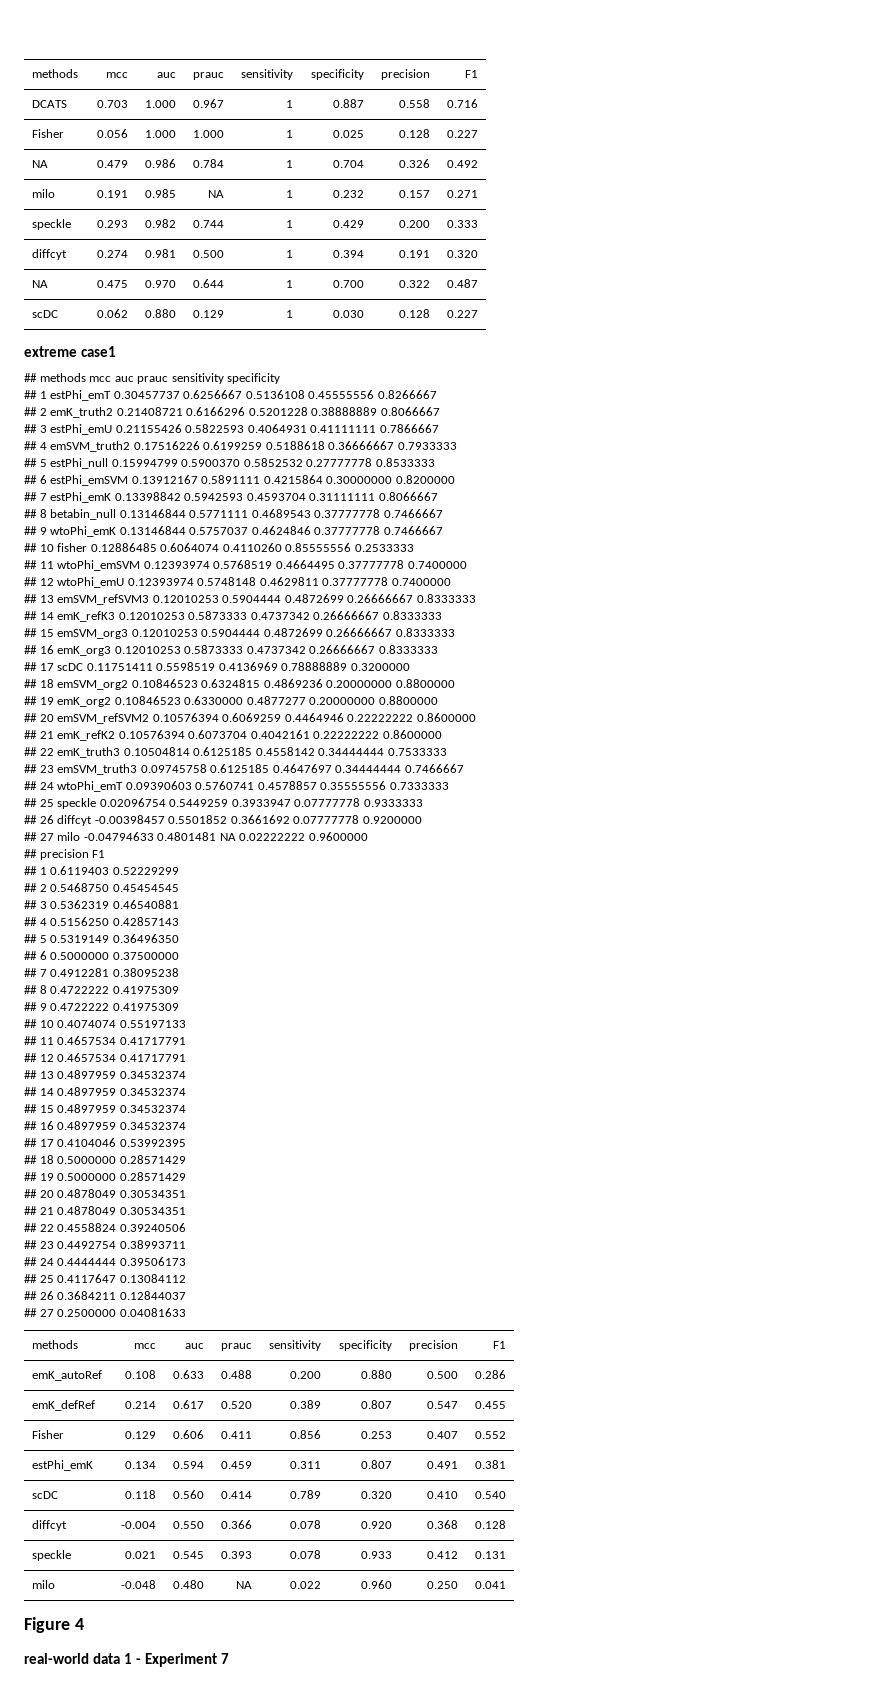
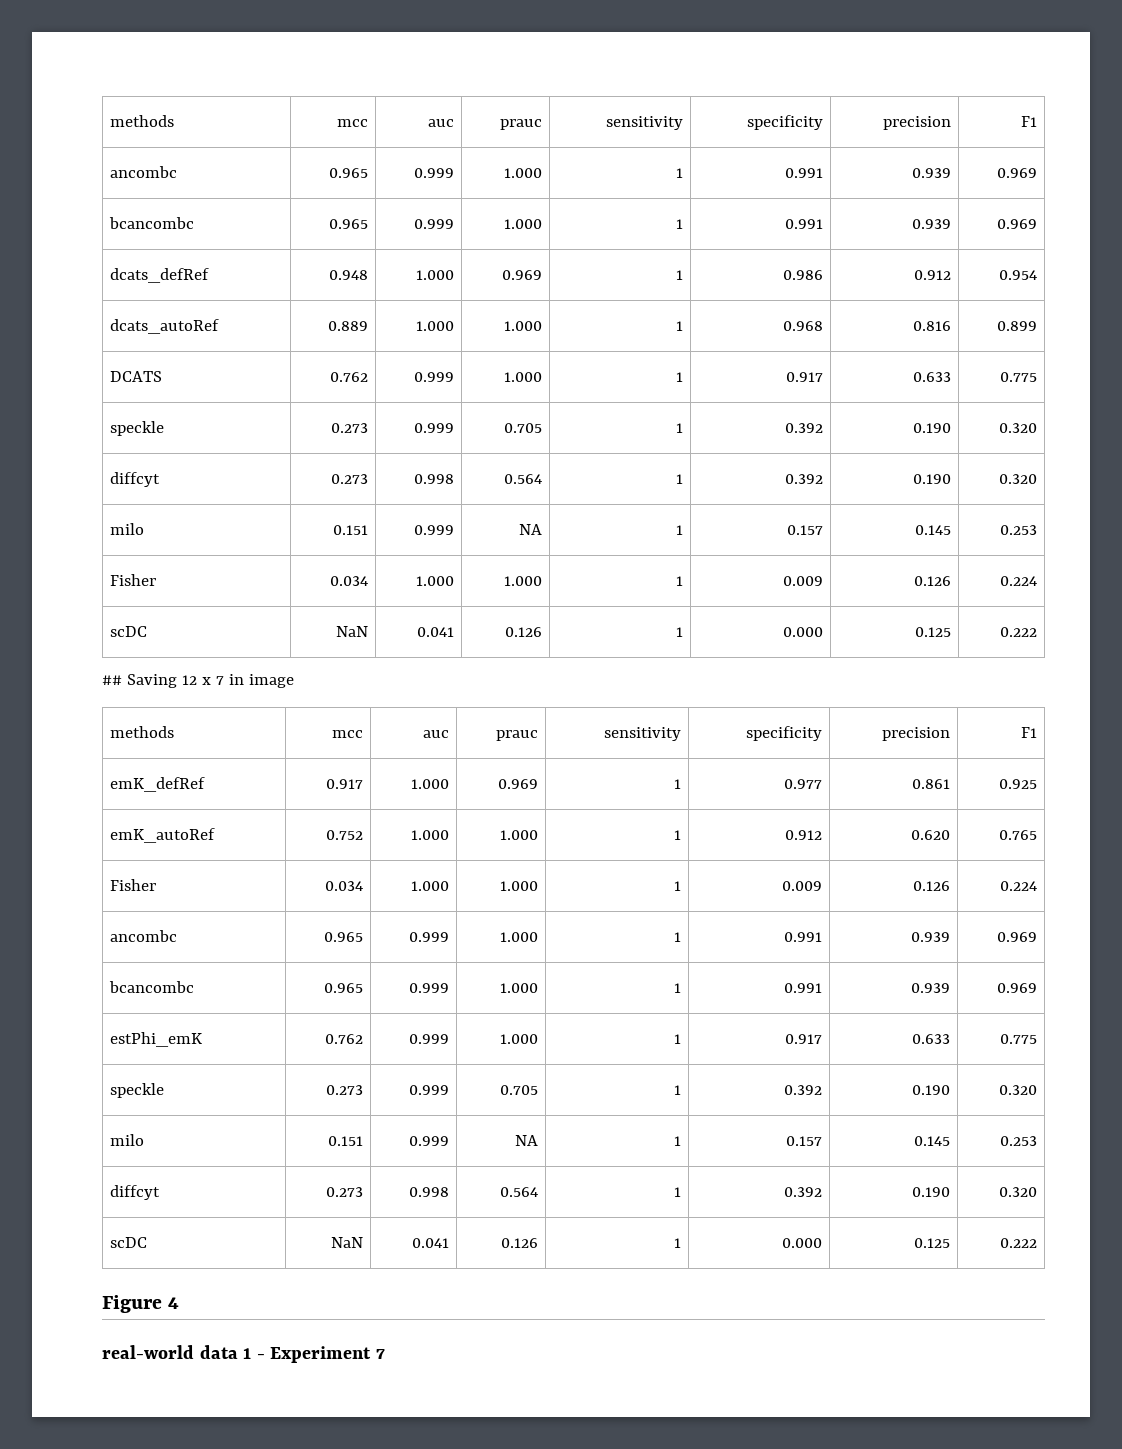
[32,69,79,78] [105,72,128,78] [156,72,176,78] [192,72,224,80] [240,69,293,80] [310,69,364,80] [380,69,430,80] [464,70,478,78] [32,100,68,108] [96,100,128,108] [144,100,176,108] [192,99,224,108] [285,100,293,108] [332,99,364,108] [398,99,430,108] [446,99,478,108] [32,129,65,138] [96,129,128,138] [144,130,176,138] [192,130,224,138] [285,130,293,138] [332,130,364,138] [398,129,430,138] [446,130,478,138] [32,160,49,168] [96,160,128,168] [144,159,176,168] [192,159,224,168] [285,160,293,168] [332,160,364,168] [398,159,430,168] [446,160,478,168] [32,189,56,198] [96,190,128,198] [144,189,176,198] [207,190,224,198] [285,190,293,198] [332,190,364,198] [398,190,430,198] [446,190,478,198] [32,219,72,230] [96,220,128,228] [144,219,176,228] [192,220,224,228] [285,220,293,228] [332,220,364,228] [398,220,430,228] [446,220,478,228] [32,249,68,260] [96,250,128,258] [144,249,176,258] [192,250,224,258] [285,250,293,258] [332,250,364,258] [398,250,430,258] [446,250,478,258] [32,280,49,288] [96,280,128,288] [144,280,176,288] [192,279,224,288] [285,280,293,288] [332,280,364,288] [398,280,430,288] [446,279,478,288] [32,310,59,318] [96,309,128,318] [144,309,176,318] [192,310,224,318] [285,310,293,318] [332,310,364,318] [398,309,430,318] [446,310,478,318] [24,346,117,357] [24,373,281,384] [24,390,437,401] [24,407,440,418] [24,424,439,435] [24,441,457,452] [24,458,435,469] [24,475,455,486] [24,492,438,503] [24,509,443,520] [24,526,443,537] [24,543,414,552] [24,560,467,571] [24,577,451,588] [24,594,476,605] [24,611,442,622] [24,628,455,639] [24,645,438,656] [24,662,410,671] [24,679,455,690] [24,696,438,707] [24,713,476,724] [24,730,442,741] [24,747,447,758] [24,764,464,775] [24,781,449,792] [24,798,423,809] [24,815,422,826] [24,832,368,841] [24,849,106,860] [24,866,179,875] [24,883,179,892] [24,900,179,909] [24,917,179,926] [24,934,179,943] [24,951,179,960] [24,968,179,977] [24,985,179,994] [24,1002,179,1011] [24,1019,186,1028] [24,1036,186,1045] [24,1053,186,1062] [24,1070,186,1079] [24,1087,186,1096] [24,1104,186,1113] [24,1121,186,1130] [24,1138,186,1147] [24,1155,186,1164] [24,1172,186,1181] [24,1189,186,1198] [24,1206,186,1215] [24,1223,186,1232] [24,1240,186,1249] [24,1257,186,1266] [24,1274,186,1283] [24,1291,186,1300] [24,1308,186,1317] [32,1340,79,1349] [133,1343,156,1349] [184,1343,204,1349] [220,1343,252,1351] [268,1340,321,1351] [338,1340,392,1351] [408,1340,458,1351] [492,1341,506,1349] [32,1370,103,1381] [124,1370,156,1379] [172,1370,204,1379] [220,1370,252,1379] [289,1371,321,1379] [360,1370,392,1379] [426,1371,458,1379] [474,1370,506,1379] [32,1400,96,1411] [124,1401,156,1409] [172,1400,204,1409] [220,1401,252,1409] [289,1400,321,1409] [360,1400,392,1409] [426,1401,458,1409] [474,1401,506,1409] [32,1430,65,1439] [124,1431,156,1439] [172,1430,204,1439] [220,1431,252,1439] [289,1430,321,1439] [360,1431,392,1439] [426,1431,458,1439] [474,1431,506,1439] [32,1460,94,1471] [124,1461,156,1469] [172,1461,204,1469] [220,1461,252,1469] [289,1461,321,1469] [360,1460,392,1469] [426,1461,458,1469] [474,1460,506,1469] [32,1491,59,1499] [124,1490,156,1499] [172,1490,204,1499] [220,1491,252,1499] [289,1490,321,1499] [360,1491,392,1499] [426,1491,458,1499] [474,1491,506,1499] [32,1520,68,1531] [120,1521,156,1529] [172,1521,204,1529] [220,1520,252,1529] [289,1520,321,1529] [360,1521,392,1529] [426,1520,458,1529] [474,1520,506,1529] [32,1550,72,1561] [124,1551,156,1559] [172,1551,204,1559] [220,1551,252,1559] [289,1550,321,1559] [360,1551,392,1559] [426,1551,458,1559] [474,1551,506,1559] [32,1580,56,1589] [120,1580,156,1589] [172,1580,204,1589] [235,1581,252,1589] [289,1581,321,1589] [360,1580,392,1589] [426,1581,458,1589] [474,1581,506,1589] methods | mcc | auc | prauc | sensitivity | specificity | precision | F1 // DCATS | 0.703 | 1.000 | 0.967 | 1 | 0.887 | 0.558 | 0.716 // Fisher | 0.056 | 1.000 | 1.000 | 1 | 0.025 | 0.128 | 0.227 // NA | 0.479 | 0.986 | 0.784 | 1 | 0.704 | 0.326 | 0.492 // milo | 0.191 | 0.985 | NA | 1 | 0.232 | 0.157 | 0.271 // speckle | 0.293 | 0.982 | 0.744 | 1 | 0.429 | 0.200 | 0.333 // diffcyt | 0.274 | 0.981 | 0.500 | 1 | 0.394 | 0.191 | 0.320 // NA | 0.475 | 0.970 | 0.644 | 1 | 0.700 | 0.322 | 0.487 // scDC | 0.062 | 0.880 | 0.129 | 1 | 0.030 | 0.128 | 0.227 // extreme case1 // ## methods mcc auc prauc sensitivity specificity // ## 1 estPhi_emT 0.30457737 0.6256667 0.5136108 0.45555556 0.8266667 // ## 2 emK_truth2 0.21408721 0.6166296 0.5201228 0.38888889 0.8066667 // ## 3 estPhi_emU 0.21155426 0.5822593 0.4064931 0.41111111 0.7866667 // ## 4 emSVM_truth2 0.17516226 0.6199259 0.5188618 0.36666667 0.7933333 // ## 5 estPhi_null 0.15994799 0.5900370 0.5852532 0.27777778 0.8533333 // ## 6 estPhi_emSVM 0.13912167 0.5891111 0.4215864 0.30000000 0.8200000 // ## 7 estPhi_emK 0.13398842 0.5942593 0.4593704 0.31111111 0.8066667 // ## 8 betabin_null 0.13146844 0.5771111 0.4689543 0.37777778 0.7466667 // ## 9 wtoPhi_emK 0.13146844 0.5757037 0.4624846 0.37777778 0.7466667 // ## 10 fisher 0.12886485 0.6064074 0.4110260 0.85555556 0.2533333 // ## 11 wtoPhi_emSVM 0.12393974 0.5768519 0.4664495 0.37777778 0.7400000 // ## 12 wtoPhi_emU 0.12393974 0.5748148 0.4629811 0.37777778 0.7400000 // ## 13 emSVM_refSVM3 0.12010253 0.5904444 0.4872699 0.26666667 0.8333333 // ## 14 emK_refK3 0.12010253 0.5873333 0.4737342 0.26666667 0.8333333 // ## 15 emSVM_org3 0.12010253 0.5904444 0.4872699 0.26666667 0.8333333 // ## 16 emK_org3 0.12010253 0.5873333 0.4737342 0.26666667 0.8333333 // ## 17 scDC 0.11751411 0.5598519 0.4136969 0.78888889 0.3200000 // ## 18 emSVM_org2 0.10846523 0.6324815 0.4869236 0.20000000 0.8800000 // ## 19 emK_org2 0.10846523 0.6330000 0.4877277 0.20000000 0.8800000 // ## 20 emSVM_refSVM2 0.10576394 0.6069259 0.4464946 0.22222222 0.8600000 // ## 21 emK_refK2 0.10576394 0.6073704 0.4042161 0.22222222 0.8600000 // ## 22 emK_truth3 0.10504814 0.6125185 0.4558142 0.34444444 0.7533333 // ## 23 emSVM_truth3 0.09745758 0.6125185 0.4647697 0.34444444 0.7466667 // ## 24 wtoPhi_emT 0.09390603 0.5760741 0.4578857 0.35555556 0.7333333 // ## 25 speckle 0.02096754 0.5449259 0.3933947 0.07777778 0.9333333 // ## 26 diffcyt -0.00398457 0.5501852 0.3661692 0.07777778 0.9200000 // ## 27 milo -0.04794633 0.4801481 NA 0.02222222 0.9600000 // ## precision F1 // ## 1 0.6119403 0.52229299 // ## 2 0.5468750 0.45454545 // ## 3 0.5362319 0.46540881 // ## 4 0.5156250 0.42857143 // ## 5 0.5319149 0.36496350 // ## 6 0.5000000 0.37500000 // ## 7 0.4912281 0.38095238 // ## 8 0.4722222 0.41975309 // ## 9 0.4722222 0.41975309 // ## 10 0.4074074 0.55197133 // ## 11 0.4657534 0.41717791 // ## 12 0.4657534 0.41717791 // ## 13 0.4897959 0.34532374 // ## 14 0.4897959 0.34532374 // ## 15 0.4897959 0.34532374 // ## 16 0.4897959 0.34532374 // ## 17 0.4104046 0.53992395 // ## 18 0.5000000 0.28571429 // ## 19 0.5000000 0.28571429 // ## 20 0.4878049 0.30534351 // ## 21 0.4878049 0.30534351 // ## 22 0.4558824 0.39240506 // ## 23 0.4492754 0.38993711 // ## 24 0.4444444 0.39506173 // ## 25 0.4117647 0.13084112 // ## 26 0.3684211 0.12844037 // ## 27 0.2500000 0.04081633 // methods | mcc | auc | prauc | sensitivity | specificity | precision | F1 // emK_autoRef | 0.108 | 0.633 | 0.488 | 0.200 | 0.880 | 0.500 | 0.286 // emK_defRef | 0.214 | 0.617 | 0.520 | 0.389 | 0.807 | 0.547 | 0.455 // Fisher | 0.129 | 0.606 | 0.411 | 0.856 | 0.253 | 0.407 | 0.552 // estPhi_emK | 0.134 | 0.594 | 0.459 | 0.311 | 0.807 | 0.491 | 0.381 // scDC | 0.118 | 0.560 | 0.414 | 0.789 | 0.320 | 0.410 | 0.540 // diffcyt | -0.004 | 0.550 | 0.366 | 0.078 | 0.920 | 0.368 | 0.128 // speckle | 0.021 | 0.545 | 0.393 | 0.078 | 0.933 | 0.412 | 0.131 // milo | -0.048 | 0.480 | NA | 0.022 | 0.960 | 0.250 | 0.041 -> [109,115,174,127] [337,119,369,127] [428,119,455,127] [500,119,543,130] [606,116,684,130] [747,115,824,130] [883,116,952,130] [1021,116,1038,127] [109,166,177,178] [329,168,369,178] [414,168,455,178] [504,168,543,178] [676,168,684,178] [785,168,824,178] [912,168,952,178] [997,168,1038,178] [108,217,194,229] [329,219,369,229] [414,219,455,229] [504,219,543,229] [676,219,684,229] [785,219,824,229] [912,219,952,229] [997,219,1038,229] [109,268,209,283] [329,270,369,280] [416,270,455,280] [502,270,543,280] [676,270,684,280] [783,270,824,280] [914,270,952,280] [999,270,1038,280] [109,319,219,334] [328,321,369,331] [416,321,455,331] [504,321,543,331] [676,321,684,331] [783,321,824,331] [913,321,952,331] [997,321,1038,331] [109,371,162,382] [330,372,369,382] [414,372,455,382] [504,372,543,382] [676,372,684,382] [786,372,824,382] [913,372,952,382] [1000,372,1038,382] [109,421,164,436] [331,423,369,433] [414,423,455,433] [504,423,543,433] [676,423,684,433] [785,423,824,433] [913,423,952,433] [999,423,1038,433] [109,472,160,487] [331,474,369,484] [414,474,455,484] [504,474,543,484] [676,474,684,484] [785,474,824,484] [913,474,952,484] [999,474,1038,484] [109,523,144,535] [333,525,369,535] [414,525,455,535] [519,524,543,535] [676,525,684,535] [787,525,824,535] [915,525,952,535] [1000,525,1038,535] [109,574,156,586] [330,576,369,586] [416,576,455,586] [504,576,543,586] [676,576,684,586] [783,576,824,586] [914,576,952,586] [1000,576,1038,586] [109,626,147,637] [336,626,369,637] [417,627,455,637] [505,627,543,637] [676,627,684,637] [783,627,824,637] [915,627,952,637] [1000,627,1038,637] [102,674,294,688] [109,726,174,738] [332,730,364,738] [423,730,450,738] [496,730,539,741] [604,727,682,741] [746,726,823,741] [882,727,951,741] [1021,727,1038,738] [109,777,205,792] [326,779,364,789] [411,779,450,789] [498,779,539,789] [674,779,682,789] [784,779,823,789] [912,779,951,789] [999,779,1038,789] [109,828,215,843] [326,830,364,840] [411,830,450,840] [500,830,539,840] [674,830,682,840] [785,830,823,840] [911,830,951,840] [999,830,1038,840] [109,879,156,891] [325,881,364,891] [411,881,450,891] [500,881,539,891] [674,881,682,891] [782,881,823,891] [913,881,951,891] [1000,881,1038,891] [109,930,177,942] [324,932,364,942] [409,932,450,942] [500,932,539,942] [674,932,682,942] [784,932,823,942] [911,932,951,942] [997,932,1038,942] [108,981,194,993] [324,983,364,993] [409,983,450,993] [500,983,539,993] [674,983,682,993] [784,983,823,993] [911,983,951,993] [997,983,1038,993] [109,1032,202,1047] [325,1034,364,1044] [409,1034,450,1044] [500,1034,539,1044] [674,1034,682,1044] [785,1034,823,1044] [912,1034,951,1044] [1000,1034,1038,1044] [109,1083,164,1098] [326,1085,364,1095] [409,1085,450,1095] [500,1085,539,1095] [674,1085,682,1095] [784,1085,823,1095] [912,1085,951,1095] [999,1085,1038,1095] [109,1134,144,1146] [328,1136,364,1146] [409,1136,450,1146] [515,1135,539,1146] [674,1136,682,1146] [786,1136,823,1146] [914,1136,951,1146] [1000,1136,1038,1146] [109,1185,160,1200] [326,1187,364,1197] [409,1187,450,1197] [500,1187,539,1197] [674,1187,682,1197] [784,1187,823,1197] [912,1187,951,1197] [999,1187,1038,1197] [109,1237,147,1248] [331,1237,364,1248] [412,1238,450,1248] [501,1238,539,1248] [674,1238,682,1248] [782,1238,823,1248] [914,1238,951,1248] [1000,1238,1038,1248] methods | mcc | auc | prauc | sensitivity | specificity | precision | F1 // ancombc | 0.965 | 0.999 | 1.000 | 1 | 0.991 | 0.939 | 0.969 // bcancombc | 0.965 | 0.999 | 1.000 | 1 | 0.991 | 0.939 | 0.969 // dcats_defRef | 0.948 | 1.000 | 0.969 | 1 | 0.986 | 0.912 | 0.954 // dcats_autoRef | 0.889 | 1.000 | 1.000 | 1 | 0.968 | 0.816 | 0.899 // DCATS | 0.762 | 0.999 | 1.000 | 1 | 0.917 | 0.633 | 0.775 // speckle | 0.273 | 0.999 | 0.705 | 1 | 0.392 | 0.190 | 0.320 // diffcyt | 0.273 | 0.998 | 0.564 | 1 | 0.392 | 0.190 | 0.320 // milo | 0.151 | 0.999 | NA | 1 | 0.157 | 0.145 | 0.253 // Fisher | 0.034 | 1.000 | 1.000 | 1 | 0.009 | 0.126 | 0.224 // scDC | NaN | 0.041 | 0.126 | 1 | 0.000 | 0.125 | 0.222 // ## Saving 12 x 7 in image // methods | mcc | auc | prauc | sensitivity | specificity | precision | F1 // emK_defRef | 0.917 | 1.000 | 0.969 | 1 | 0.977 | 0.861 | 0.925 // emK_autoRef | 0.752 | 1.000 | 1.000 | 1 | 0.912 | 0.620 | 0.765 // Fisher | 0.034 | 1.000 | 1.000 | 1 | 0.009 | 0.126 | 0.224 // ancombc | 0.965 | 0.999 | 1.000 | 1 | 0.991 | 0.939 | 0.969 // bcancombc | 0.965 | 0.999 | 1.000 | 1 | 0.991 | 0.939 | 0.969 // estPhi_emK | 0.762 | 0.999 | 1.000 | 1 | 0.917 | 0.633 | 0.775 // speckle | 0.273 | 0.999 | 0.705 | 1 | 0.392 | 0.190 | 0.320 // milo | 0.151 | 0.999 | NA | 1 | 0.157 | 0.145 | 0.253 // diffcyt | 0.273 | 0.998 | 0.564 | 1 | 0.392 | 0.190 | 0.320 // scDC | NaN | 0.041 | 0.126 | 1 | 0.000 | 0.125 | 0.222

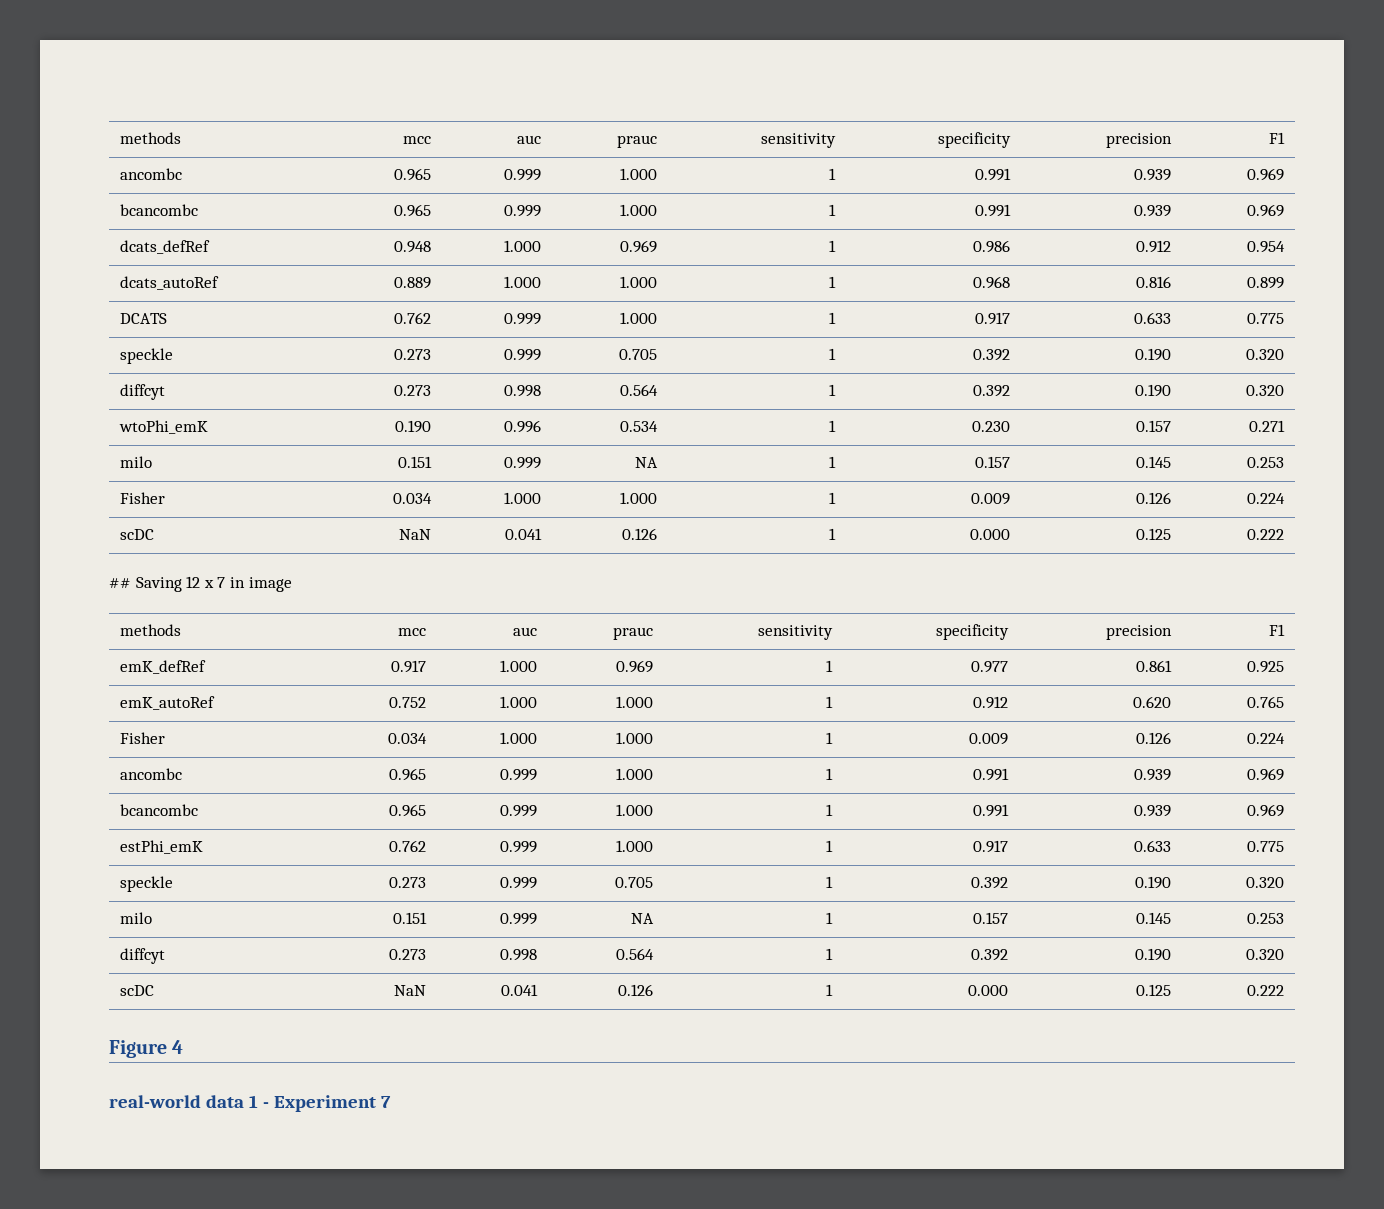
(1038, 479) none -> [119,420,209,434] [394,420,431,433] [503,420,541,433] [619,421,658,432] [828,420,836,432] [971,421,1010,432] [1135,420,1171,432] [1248,420,1285,432] // wtoPhi_emK | 0.190 | 0.996 | 0.534 | 1 | 0.230 | 0.157 | 0.271

